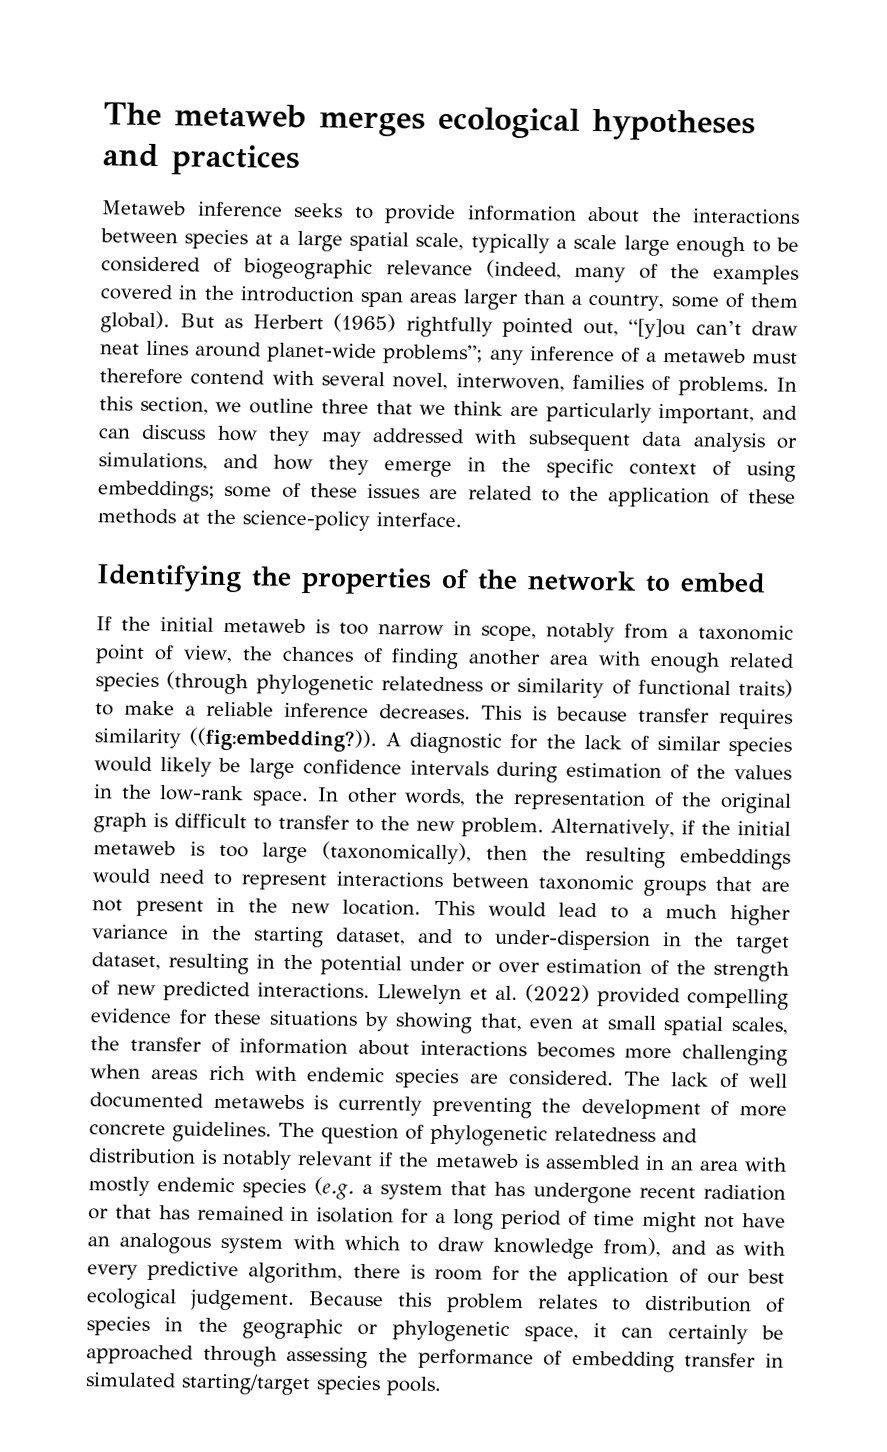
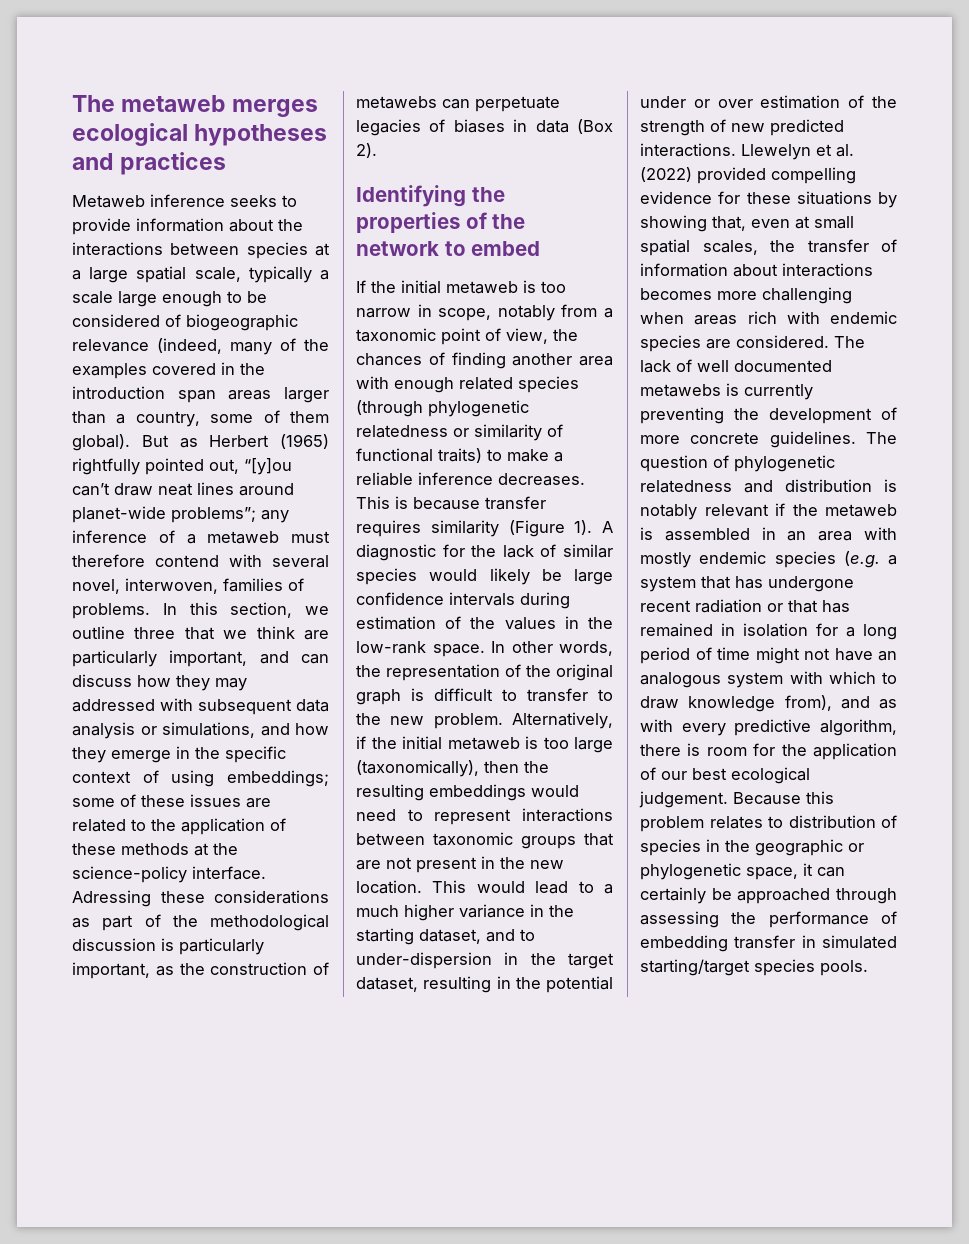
(462, 520) none -> [72,890,329,907] [72,914,329,931] [72,938,264,955] [72,962,329,979] [356,96,560,112] [356,119,613,136] [356,143,377,158] Adressing these considerations as part of the methodological discussion is particularly important, as the construction of metawebs can perpetuate legacies of biases in data (Box 2).
[189,727,378,753] ((fig:embedding?)). -> [508,520,593,537] (Figure 1).

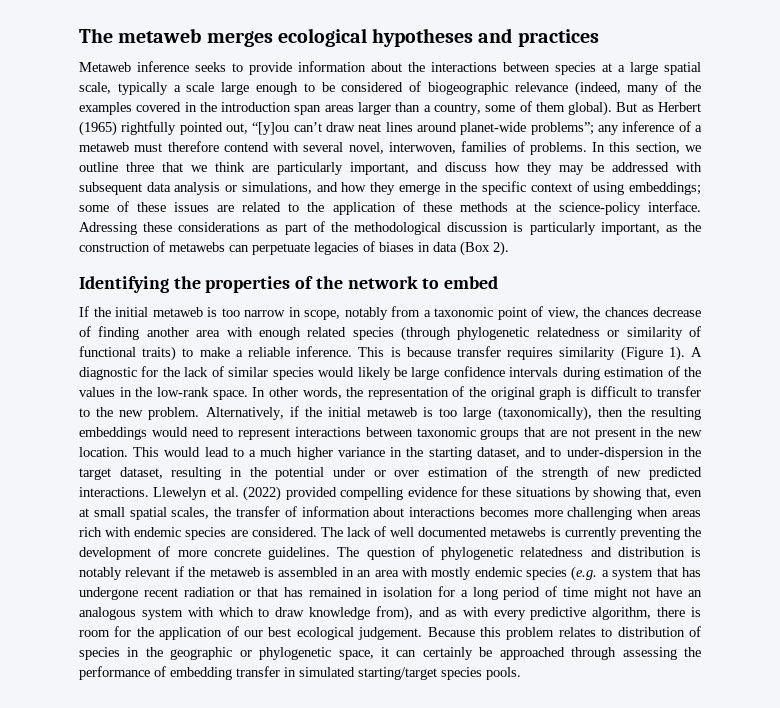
[301,654,329,664] can -> (438, 167) none
(247, 684) none -> [591,162,604,172] be
(422, 359) none -> [653,307,701,317] decrease
[418,472,585,486] inference decreases. -> [296,346,353,357] inference.

